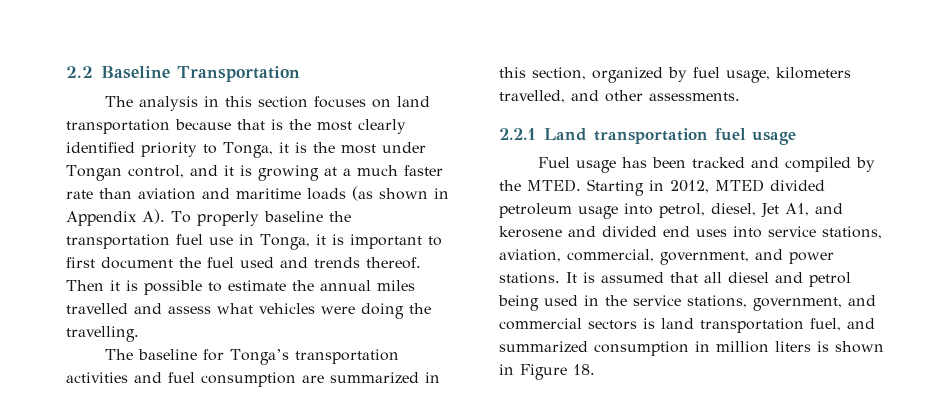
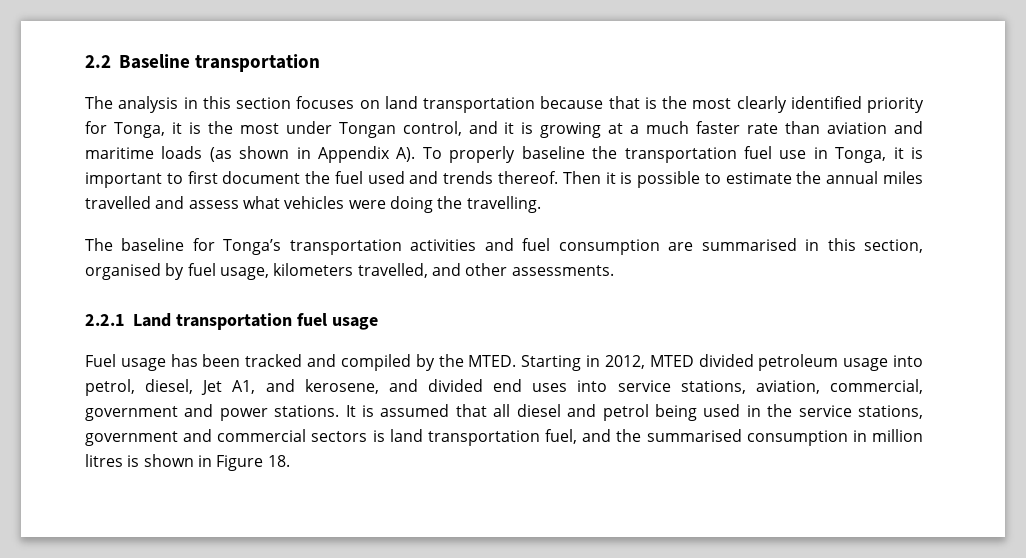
[177,66,300,82] Transportation -> [195,54,321,72] transportation
[203,144,217,154] to -> [85,121,107,134] for
[330,372,419,384] summarized -> [701,238,797,251] summarised
[592,67,663,83] organized -> [85,263,161,280] organised
[499,226,562,238] kerosene -> [304,379,379,394] kerosene,
[660,251,749,265] government, -> [85,406,178,421] government
[753,297,842,311] government, -> [85,431,178,446] government
[499,341,588,353] summarized -> [616,429,742,442] the summarised
[775,341,811,352] liters -> [85,454,123,467] litres

